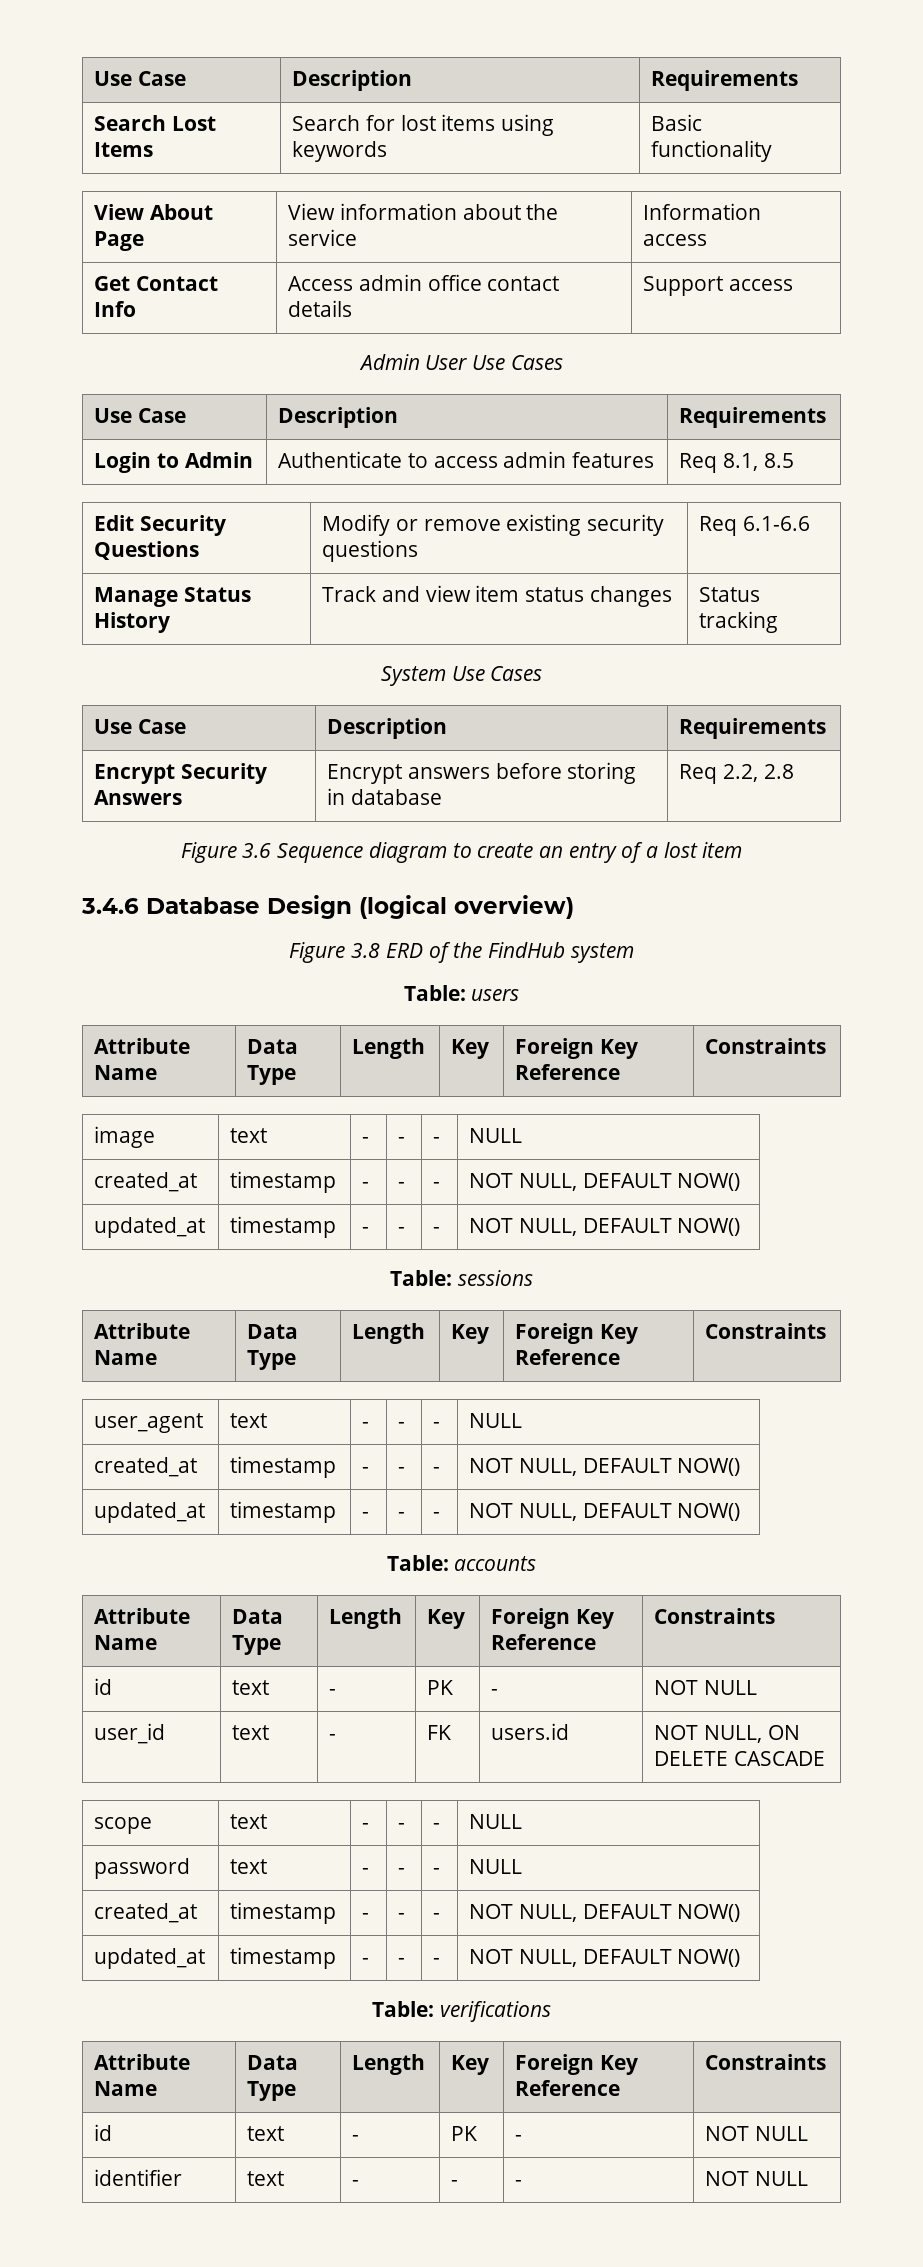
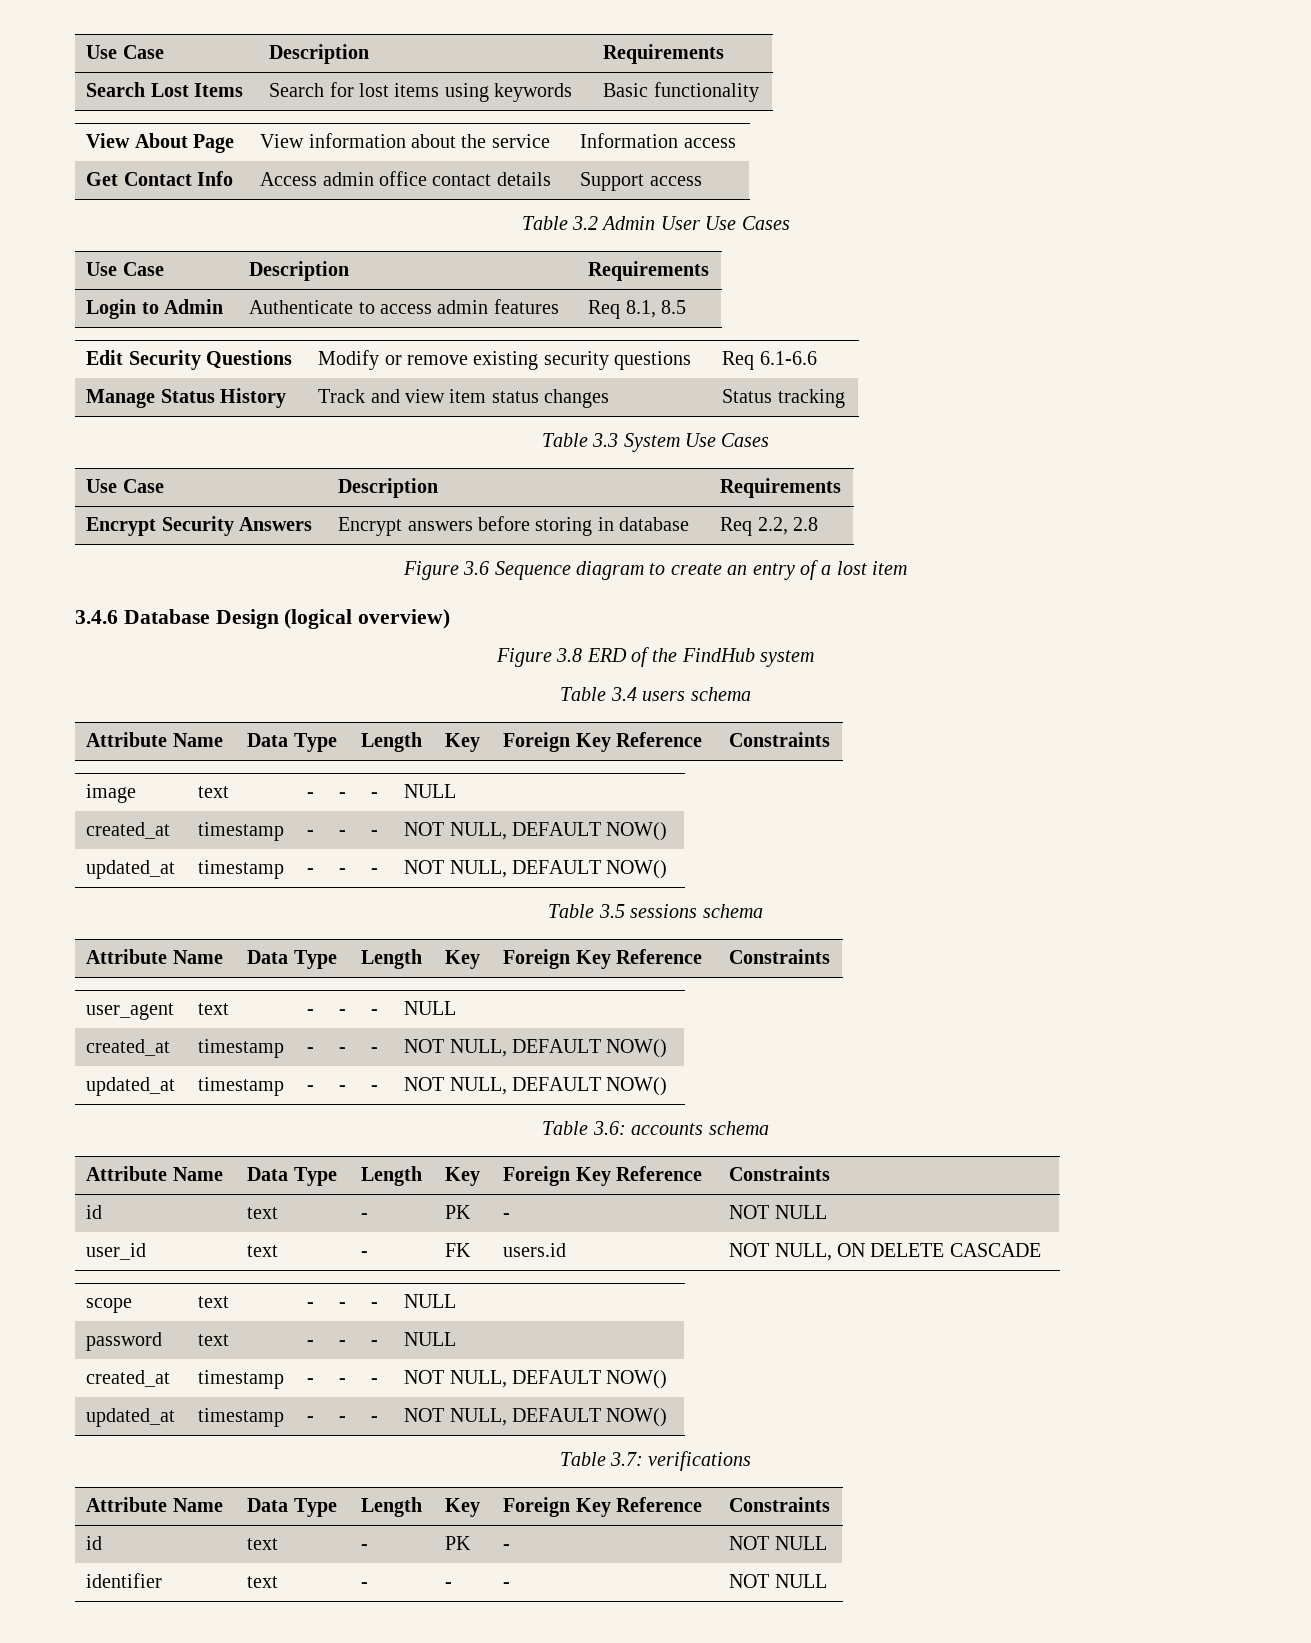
(794, 285) none -> [521,216,598,230] Table 3.2
(779, 622) none -> [541,433,619,447] Table 3.3
[403,985,466,1001] Table: -> [560,687,637,701] Table 3.4
(520, 995) none -> [690,687,751,701] schema
[390,1270,453,1286] Table: -> [548,904,625,918] Table 3.5
(533, 1278) none -> [702,904,763,918] schema
[386,1555,449,1571] Table: -> [542,1121,626,1135] Table 3.6:
(537, 1563) none -> [708,1121,769,1135] schema
[372,2001,435,2017] Table: -> [559,1452,643,1466] Table 3.7:

